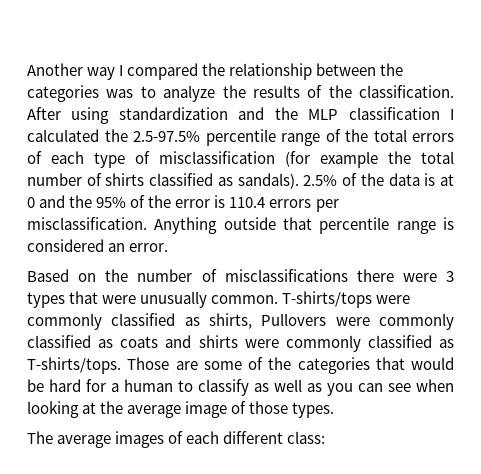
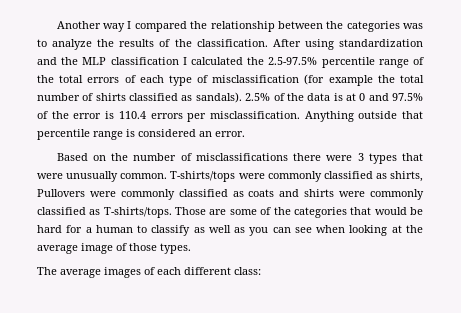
[69,195,127,208] the 95% -> [391,93,423,101] 97.5%

